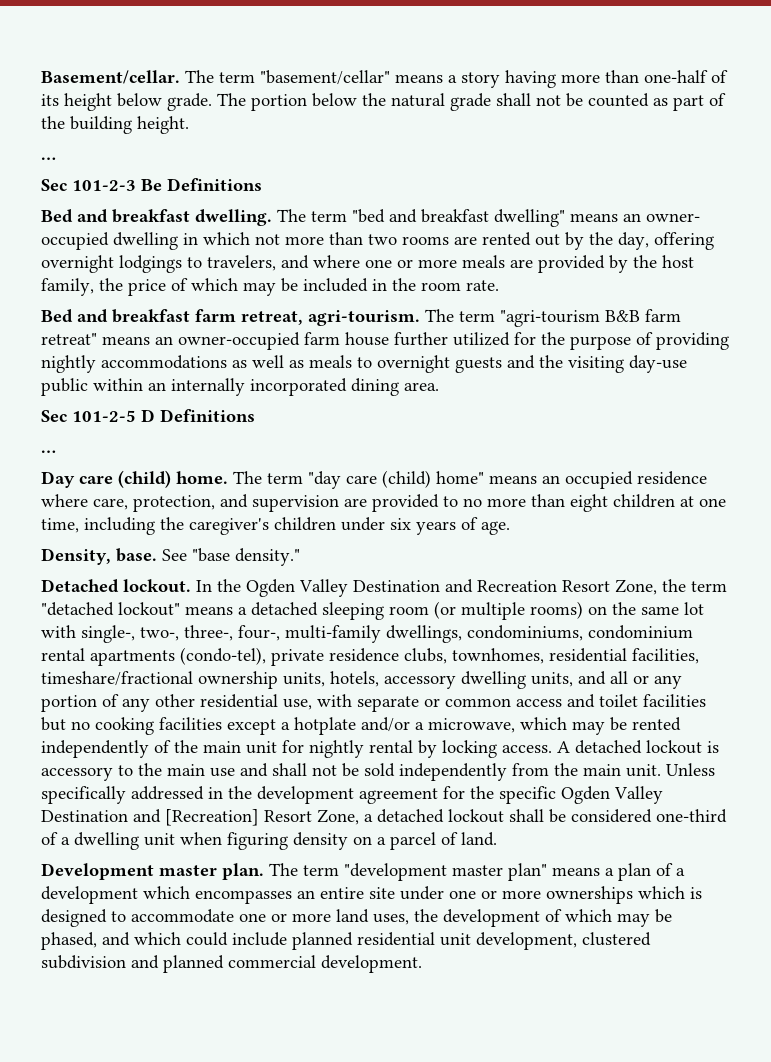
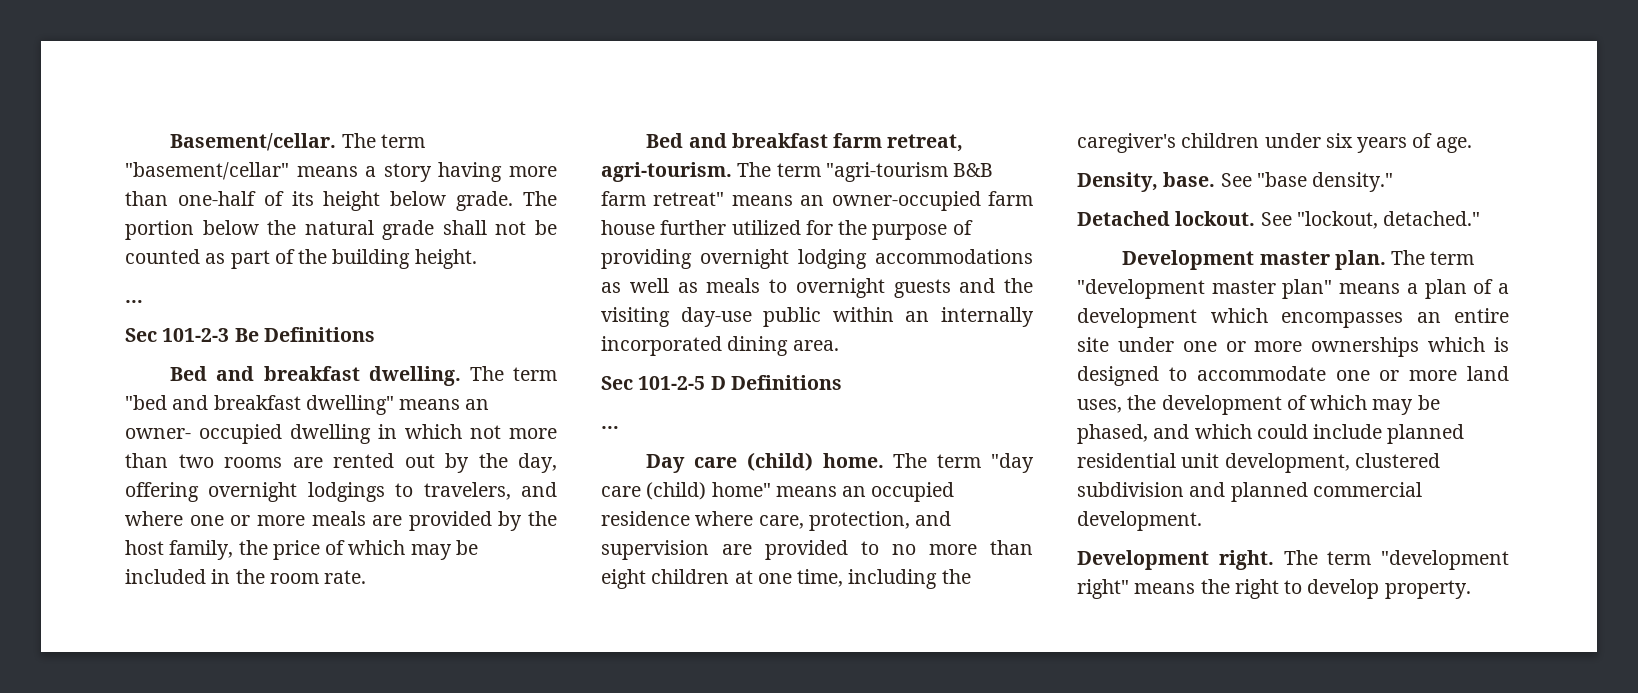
[41,355,96,373] nightly -> [700,249,867,269] overnight lodging
[196,579,727,597] [41,601,704,620] [41,625,693,643] [41,647,699,666] [41,671,682,689] [41,694,706,712] [41,717,681,735] [41,740,719,758] [41,763,715,781] [41,786,663,804] [41,809,727,826] [41,832,497,850] In the Ogden Valley Destination and Recreation Resort Zone, the term "detached lockout" means a detached sleeping room (or multiple rooms) on the same lot with single-, two-, three-, four-, multi-family dwellings, condominiums, condominium rental apartments (condo-tel), private residence clubs, townhomes, residential facilities, timeshare/fractional ownership units, hotels, accessory dwelling units, and all or any portion of any other residential use, with separate or common access and toilet facilities but no cooking facilities except a hotplate and/or a microwave, which may be rented independently of the main unit for nightly rental by locking access. A detached lockout is accessory to the main use and shall not be sold independently from the main unit. Unless specifically addressed in the development agreement for the specific Ogden Valley Destination and [Recreation] Resort Zone, a detached lockout shall be considered one-third of a dwelling unit when figuring density on a parcel of land. -> [1260,211,1481,229] See "lockout, detached."
(422, 964) none -> [1077,550,1509,570] [1077,579,1471,599] // Development right. The term "development right" means the right to develop property.

